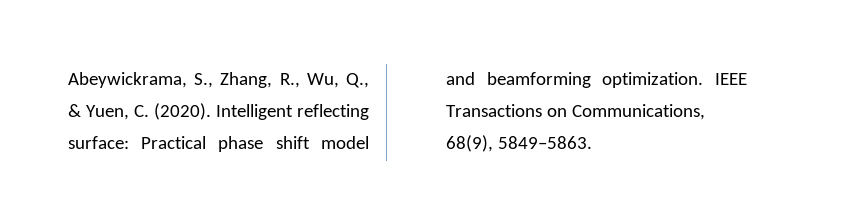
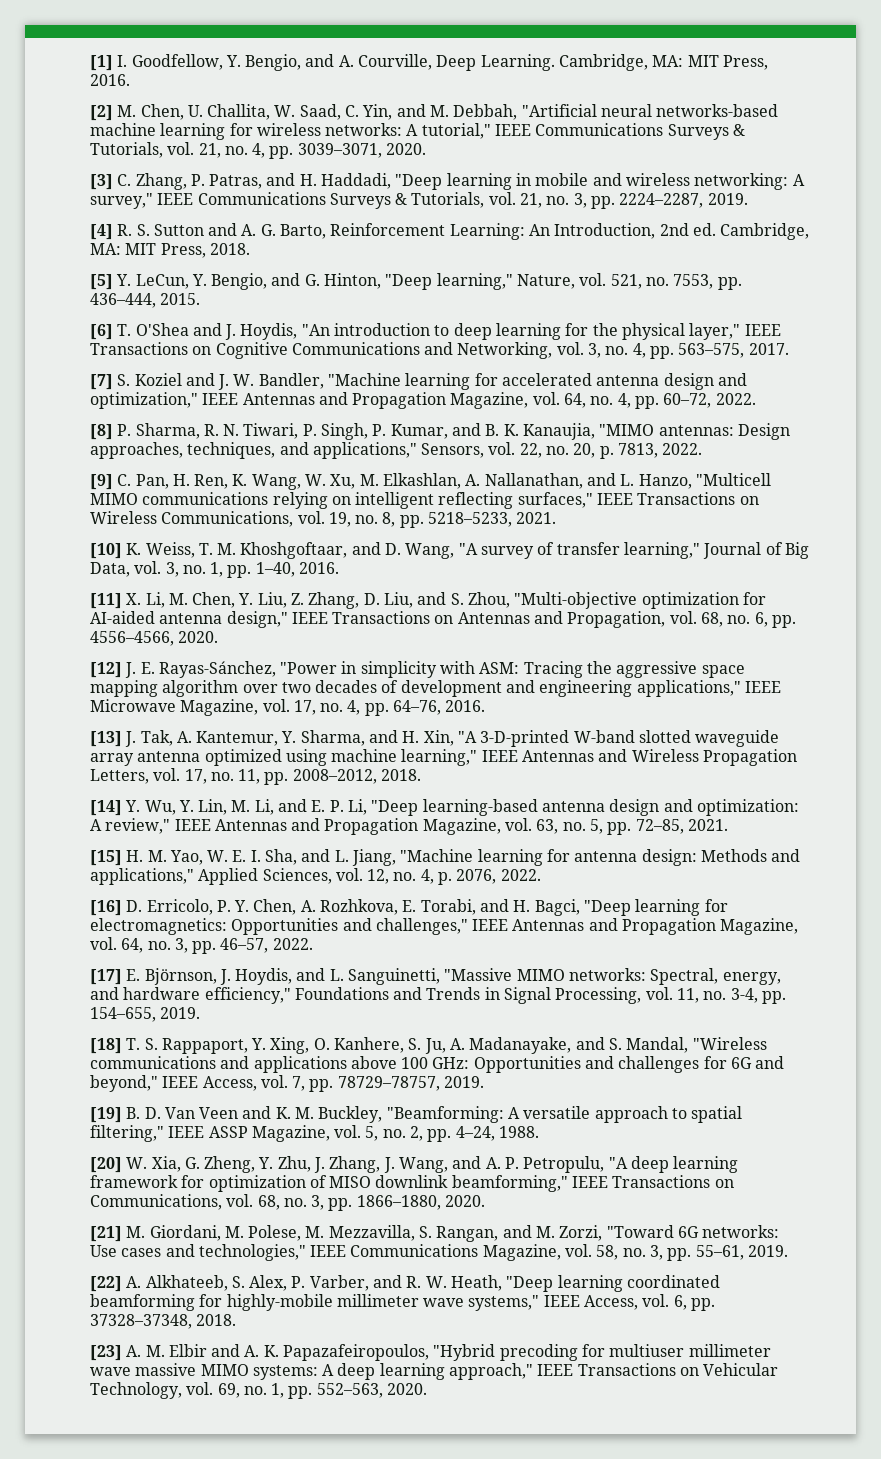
[67,72,369,88] [67,103,369,120] [67,136,369,152] [445,72,747,88] [445,104,705,120] [445,135,592,152] Abeywickrama, S., Zhang, R., Wu, Q., & Yuen, C. (2020). Intelligent reflecting surface: Practical phase shift model and beamforming optimization. IEEE Transactions on Communications, 68(9), 5849–5863. -> [89,54,769,71] [89,74,130,86] [89,104,779,121] [89,123,746,140] [89,142,427,159] [89,173,805,190] [89,192,748,209] [89,223,810,240] [89,243,250,258] [89,273,742,290] [89,293,201,308] [89,323,781,340] [89,342,789,359] [89,373,748,390] [89,392,756,409] [89,423,790,440] [89,442,703,459] [89,473,771,490] [89,492,759,509] [89,511,557,528] [89,542,809,559] [89,561,340,578] [89,592,766,609] [89,611,797,628] [89,631,219,646] [89,661,745,678] [89,680,782,697] [89,699,486,716] [89,730,780,747] [89,749,798,766] [89,768,422,785] [89,799,799,816] [89,818,729,835] [89,849,801,866] [89,868,541,885] [89,899,728,916] [89,918,799,935] [89,937,313,954] [89,968,781,985] [89,987,787,1004] [89,1007,201,1022] [89,1037,767,1054] [89,1056,785,1073] [89,1075,485,1092] [89,1106,743,1123] [89,1125,540,1142] [89,1156,739,1173] [89,1175,734,1192] [89,1194,486,1211] [89,1225,780,1242] [89,1244,789,1261] [89,1275,721,1292] [89,1294,716,1311] [89,1314,237,1329] [89,1344,771,1361] [89,1363,779,1380] [89,1382,428,1399] [1] I. Goodfellow, Y. Bengio, and A. Courville, Deep Learning. Cambridge, MA: MIT Press, 2016. // [2] M. Chen, U. Challita, W. Saad, C. Yin, and M. Debbah, "Artificial neural networks-based machine learning for wireless networks: A tutorial," IEEE Communications Surveys & Tutorials, vol. 21, no. 4, pp. 3039–3071, 2020. // [3] C. Zhang, P. Patras, and H. Haddadi, "Deep learning in mobile and wireless networking: A survey," IEEE Communications Surveys & Tutorials, vol. 21, no. 3, pp. 2224–2287, 2019. // [4] R. S. Sutton and A. G. Barto, Reinforcement Learning: An Introduction, 2nd ed. Cambridge, MA: MIT Press, 2018. // [5] Y. LeCun, Y. Bengio, and G. Hinton, "Deep learning," Nature, vol. 521, no. 7553, pp. 436–444, 2015. // [6] T. O'Shea and J. Hoydis, "An introduction to deep learning for the physical layer," IEEE Transactions on Cognitive Communications and Networking, vol. 3, no. 4, pp. 563–575, 2017. // [7] S. Koziel and J. W. Bandler, "Machine learning for accelerated antenna design and optimization," IEEE Antennas and Propagation Magazine, vol. 64, no. 4, pp. 60–72, 2022. // [8] P. Sharma, R. N. Tiwari, P. Singh, P. Kumar, and B. K. Kanaujia, "MIMO antennas: Design approaches, techniques, and applications," Sensors, vol. 22, no. 20, p. 7813, 2022. // [9] C. Pan, H. Ren, K. Wang, W. Xu, M. Elkashlan, A. Nallanathan, and L. Hanzo, "Multicell MIMO communications relying on intelligent reflecting surfaces," IEEE Transactions on Wireless Communications, vol. 19, no. 8, pp. 5218–5233, 2021. // [10] K. Weiss, T. M. Khoshgoftaar, and D. Wang, "A survey of transfer learning," Journal of Big Data, vol. 3, no. 1, pp. 1–40, 2016. // [11] X. Li, M. Chen, Y. Liu, Z. Zhang, D. Liu, and S. Zhou, "Multi-objective optimization for AI-aided antenna design," IEEE Transactions on Antennas and Propagation, vol. 68, no. 6, pp. 4556–4566, 2020. // [12] J. E. Rayas-Sánchez, "Power in simplicity with ASM: Tracing the aggressive space mapping algorithm over two decades of development and engineering applications," IEEE Microwave Magazine, vol. 17, no. 4, pp. 64–76, 2016. // [13] J. Tak, A. Kantemur, Y. Sharma, and H. Xin, "A 3-D-printed W-band slotted waveguide array antenna optimized using machine learning," IEEE Antennas and Wireless Propagation Letters, vol. 17, no. 11, pp. 2008–2012, 2018. // [14] Y. Wu, Y. Lin, M. Li, and E. P. Li, "Deep learning-based antenna design and optimization: A review," IEEE Antennas and Propagation Magazine, vol. 63, no. 5, pp. 72–85, 2021. // [15] H. M. Yao, W. E. I. Sha, and L. Jiang, "Machine learning for antenna design: Methods and applications," Applied Sciences, vol. 12, no. 4, p. 2076, 2022. // [16] D. Erricolo, P. Y. Chen, A. Rozhkova, E. Torabi, and H. Bagci, "Deep learning for electromagnetics: Opportunities and challenges," IEEE Antennas and Propagation Magazine, vol. 64, no. 3, pp. 46–57, 2022. // [17] E. Björnson, J. Hoydis, and L. Sanguinetti, "Massive MIMO networks: Spectral, energy, and hardware efficiency," Foundations and Trends in Signal Processing, vol. 11, no. 3-4, pp. 154–655, 2019. // [18] T. S. Rappaport, Y. Xing, O. Kanhere, S. Ju, A. Madanayake, and S. Mandal, "Wireless communications and applications above 100 GHz: Opportunities and challenges for 6G and beyond," IEEE Access, vol. 7, pp. 78729–78757, 2019. // [19] B. D. Van Veen and K. M. Buckley, "Beamforming: A versatile approach to spatial filtering," IEEE ASSP Magazine, vol. 5, no. 2, pp. 4–24, 1988. // [20] W. Xia, G. Zheng, Y. Zhu, J. Zhang, J. Wang, and A. P. Petropulu, "A deep learning framework for optimization of MISO downlink beamforming," IEEE Transactions on Communications, vol. 68, no. 3, pp. 1866–1880, 2020. // [21] M. Giordani, M. Polese, M. Mezzavilla, S. Rangan, and M. Zorzi, "Toward 6G networks: Use cases and technologies," IEEE Communications Magazine, vol. 58, no. 3, pp. 55–61, 2019. // [22] A. Alkhateeb, S. Alex, P. Varber, and R. W. Heath, "Deep learning coordinated beamforming for highly-mobile millimeter wave systems," IEEE Access, vol. 6, pp. 37328–37348, 2018. // [23] A. M. Elbir and A. K. Papazafeiropoulos, "Hybrid precoding for multiuser millimeter wave massive MIMO systems: A deep learning approach," IEEE Transactions on Vehicular Technology, vol. 69, no. 1, pp. 552–563, 2020.

